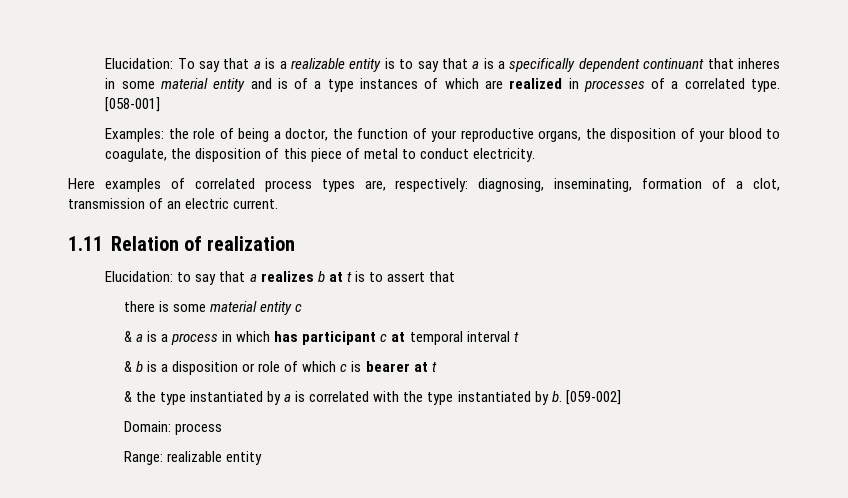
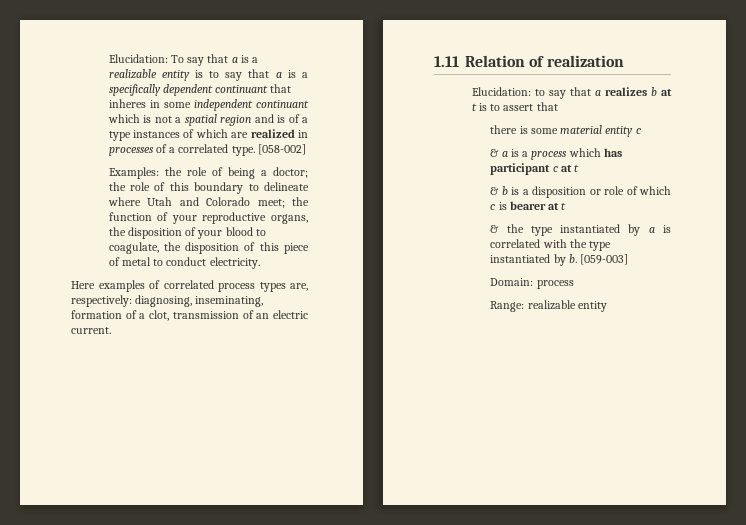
[160,78,246,92] material entity -> [193,99,309,111] [107,114,252,126] independent continuant which is not a spatial region
[105,97,161,112] [058-001] -> [257,144,306,155] [058-002]
[285,128,329,141] doctor, -> [273,167,308,178] [108,182,309,194] [107,197,285,208] doctor; the role of this boundary to delineate where Utah and Colorado meet;
[222,331,233,342] in -> (568, 155) none
[409,331,510,345] temporal interval -> (572, 168) none
[565,390,621,405] [059-002] -> [580,254,629,265] [059-003]

